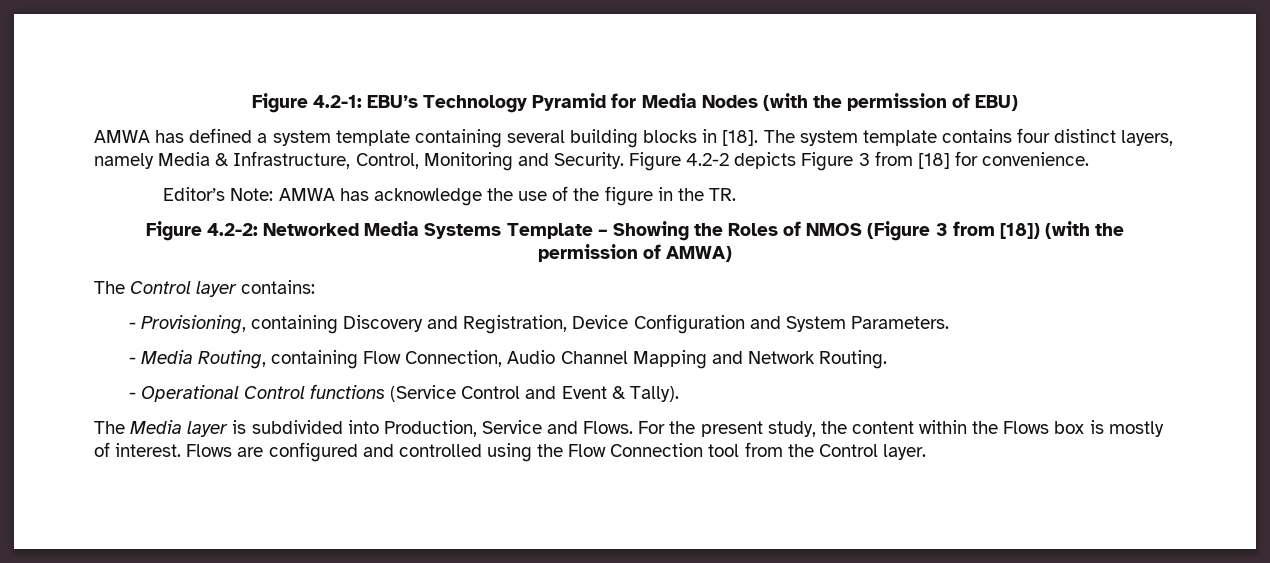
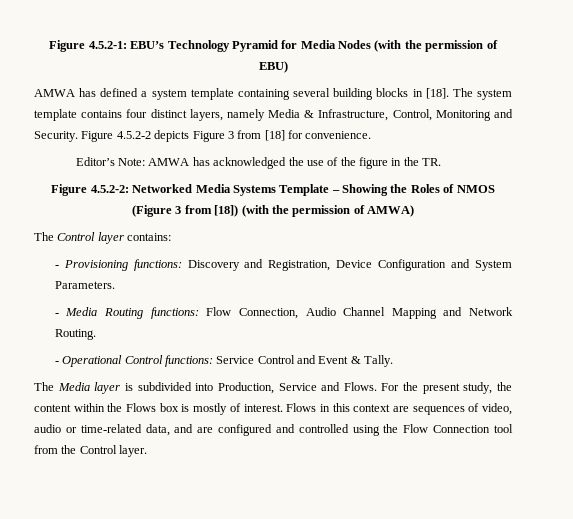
[251,93,362,113] Figure 4.2-1: -> [49,40,127,52] Figure 4.5.2-1:
[686,153,730,166] 4.2-2 -> [116,131,151,139] 4.5.2-2
[373,188,482,206] acknowledge -> [213,157,287,169] acknowledged
[207,223,259,236] 4.2-2: -> [90,185,129,193] 4.5.2-2:
[140,315,338,334] Provisioning, containing -> [63,259,182,271] Provisioning functions:
[197,350,359,369] Routing, containing -> [104,307,199,319] Routing functions:
[310,384,457,402] functions (Service -> [164,355,255,367] functions: Service
[629,386,679,402] Tally). -> [364,355,394,367] Tally.
(233, 450) none -> [319,403,512,415] [34,424,194,436] in this context are sequences of video, audio or time-related data, and

